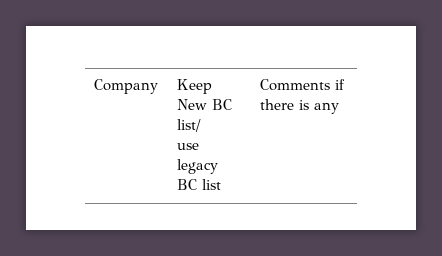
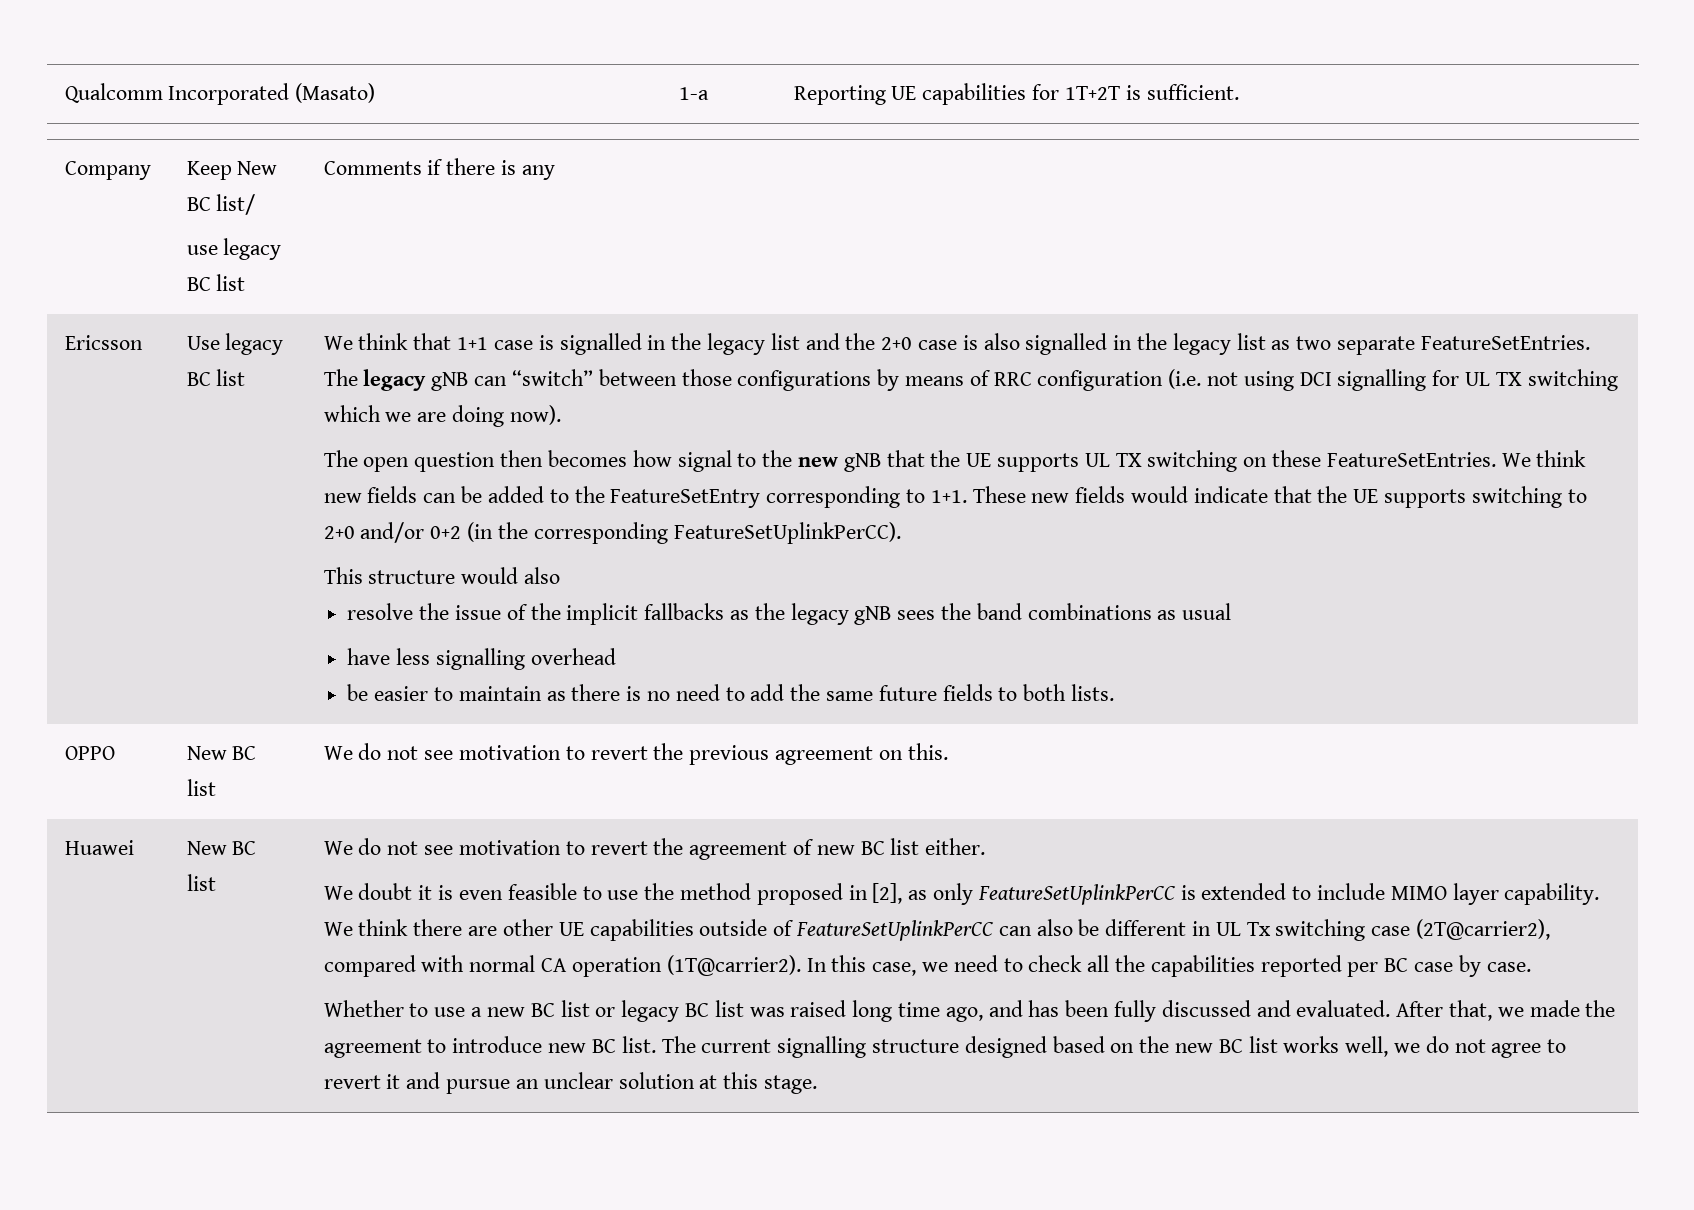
(94, 86) none -> [64,83,376,105] [678,87,709,100] [793,83,1239,105] Qualcomm Incorporated (Masato) | 1-a | Reporting UE capabilities for 1T+2T is sufficient. //
(340, 108) none -> [64,335,143,350] [186,333,284,355] [186,369,246,386] [323,333,1590,355] [323,369,1618,391] [323,405,561,427] [323,450,1587,472] [323,486,1587,508] [323,522,901,544] [323,567,561,584] [347,603,1232,625] [347,648,616,670] [347,684,1115,701] [64,746,115,760] [186,746,257,760] [186,779,216,796] [323,743,948,765] [64,840,134,855] [186,841,257,855] [186,874,216,891] [323,838,986,860] [323,883,1600,905] [323,919,1550,941] [323,955,1531,977] [323,1000,1616,1022] [323,1036,1567,1058] [323,1072,817,1094] // Ericsson | Use legacy BC list | We think that 1+1 case is signalled in the legacy list and the 2+0 case is also signalled in the legacy list as two separate FeatureSetEntries. The legacy gNB can “switch” between those configurations by means of RRC configuration (i.e. not using DCI signalling for UL TX switching which we are doing now). // The open question then becomes how signal to the new gNB that the UE supports UL TX switching on these FeatureSetEntries. We think new fields can be added to the FeatureSetEntry corresponding to 1+1. These new fields would indicate that the UE supports switching to 2+0 and/or 0+2 (in the corresponding FeatureSetUplinkPerCC). // This structure would also // resolve the issue of the implicit fallbacks as the legacy gNB sees the band combinations as usual // have less signalling overhead // be easier to maintain as there is no need to add the same future fields to both lists. // OPPO | New BC list | We do not see motivation to revert the previous agreement on this. // Huawei | New BC list | We do not see motivation to revert the agreement of new BC list either. // We doubt it is even feasible to use the method proposed in [2], as only FeatureSetUplinkPerCC is extended to include MIMO layer capability. We think there are other UE capabilities outside of FeatureSetUplinkPerCC can also be different in UL Tx switching case (2T@carrier2), compared with normal CA operation (1T@carrier2). In this case, we need to check all the capabilities reported per BC case by case. // Whether to use a new BC list or legacy BC list was raised long time ago, and has been fully discussed and evaluated. After that, we made the agreement to introduce new BC list. The current signalling structure designed based on the new BC list works well, we do not agree to revert it and pursue an unclear solution at this stage.

